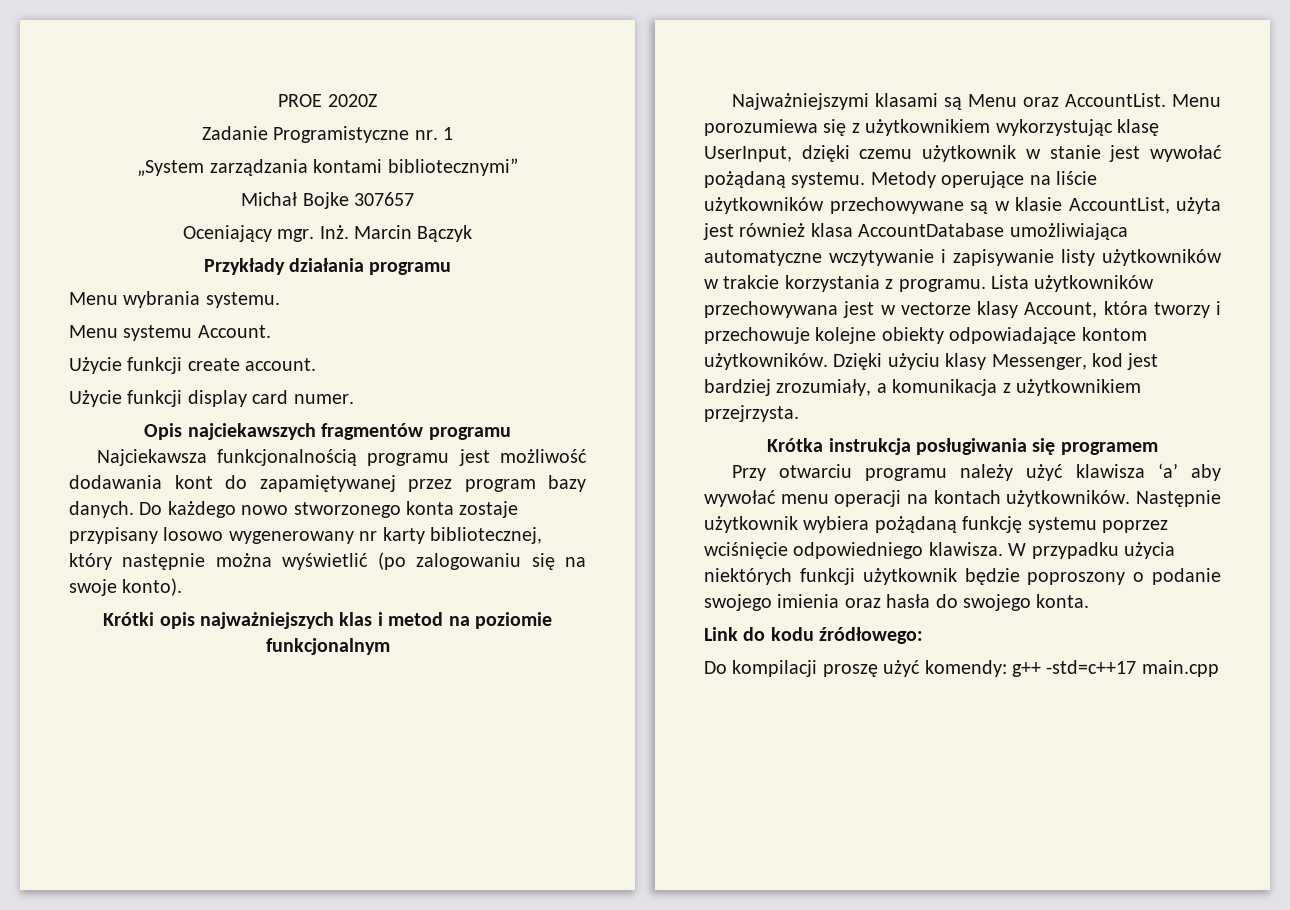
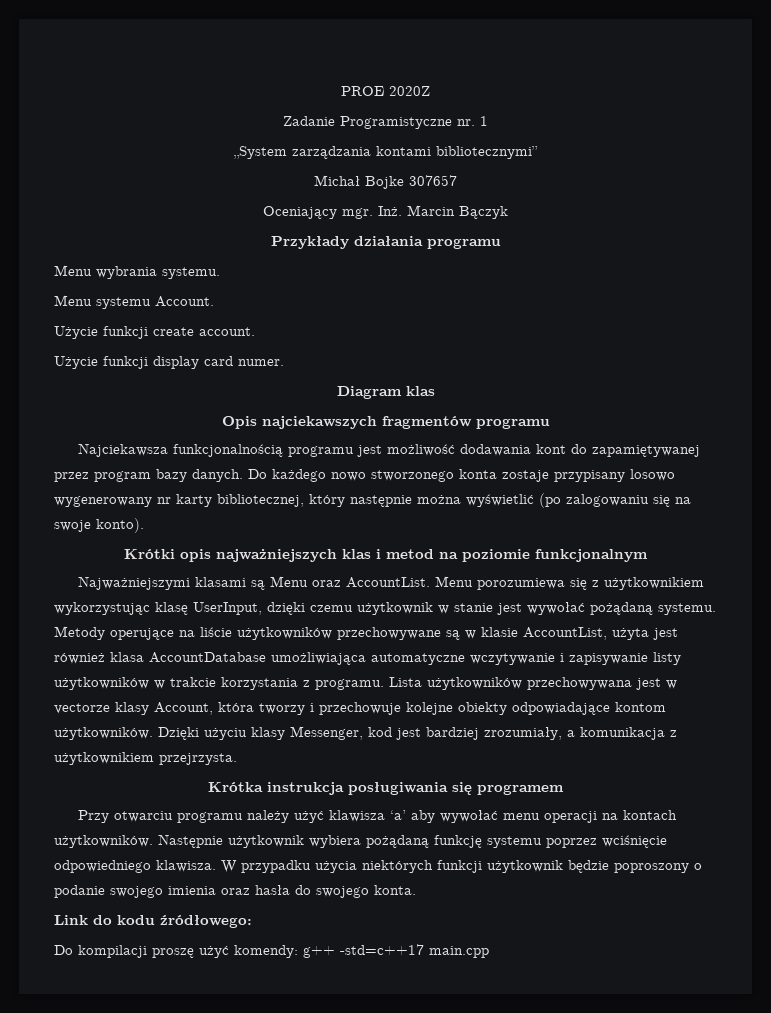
(354, 399) none -> [336,386,435,399] // Diagram klas

